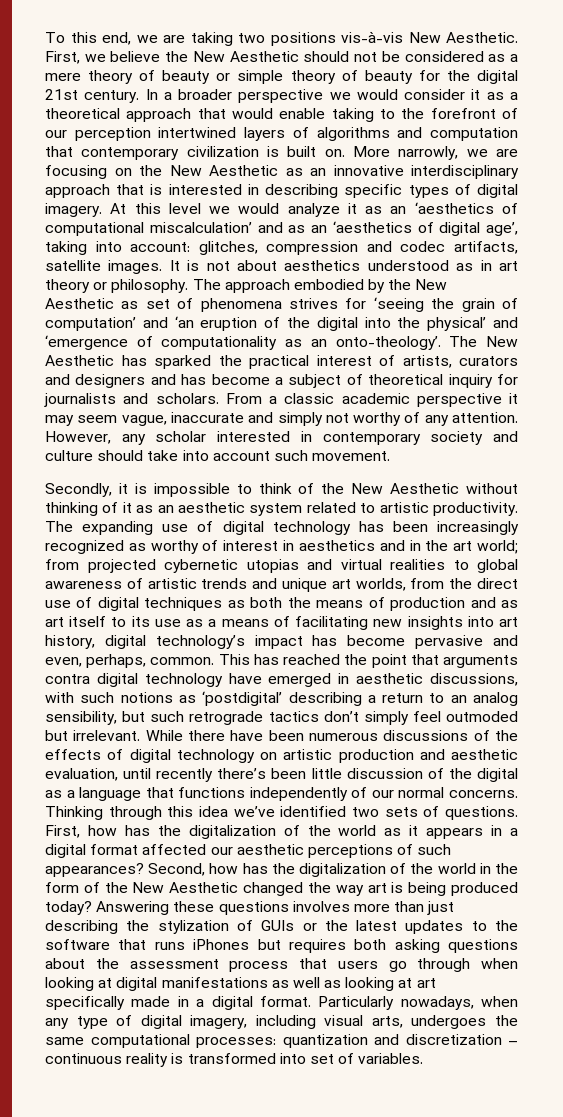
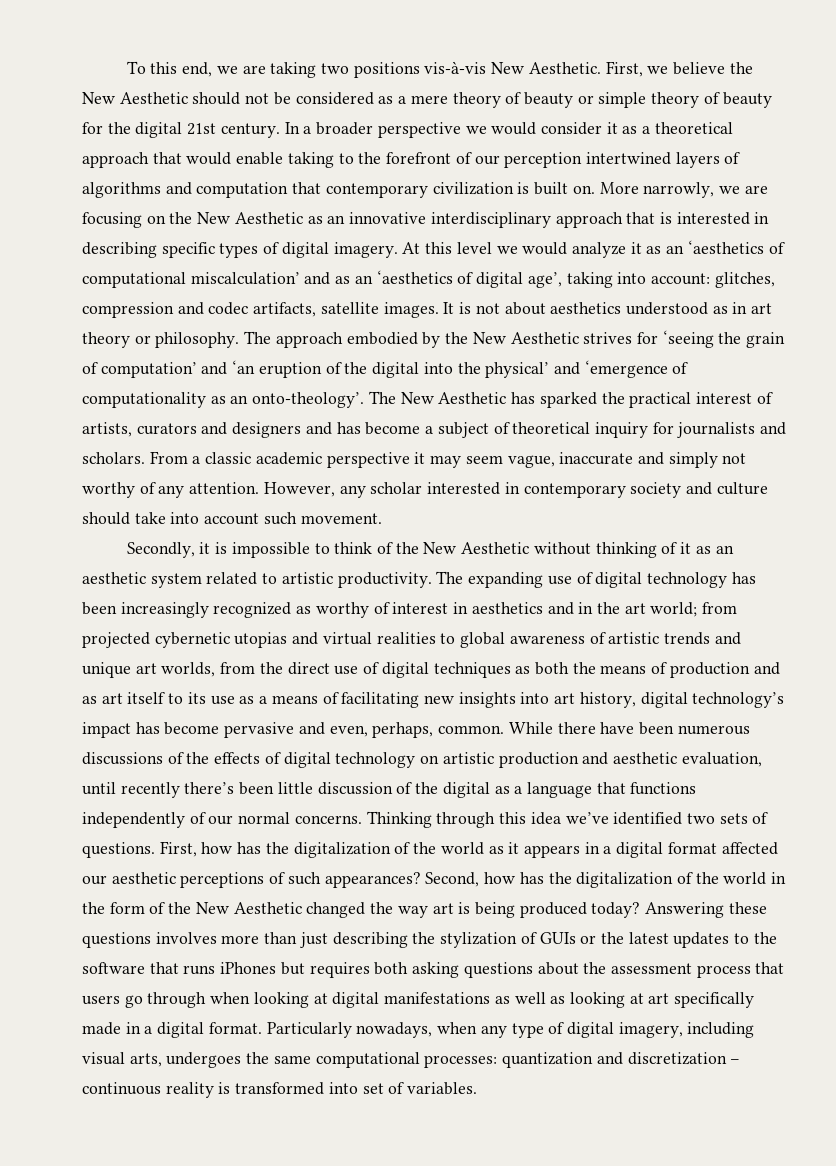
[121,298,282,312] as set of phenomena -> (579, 338) none
[218,654,518,668] [45,673,518,687] [45,691,518,706] [45,711,518,725] [45,730,141,741] This has reached the point that arguments contra digital technology have emerged in aesthetic discussions, with such notions as ‘postdigital’ describing a return to an analog sensibility, but such retrograde tactics don’t simply feel outmoded but irrelevant. -> (505, 729) none

